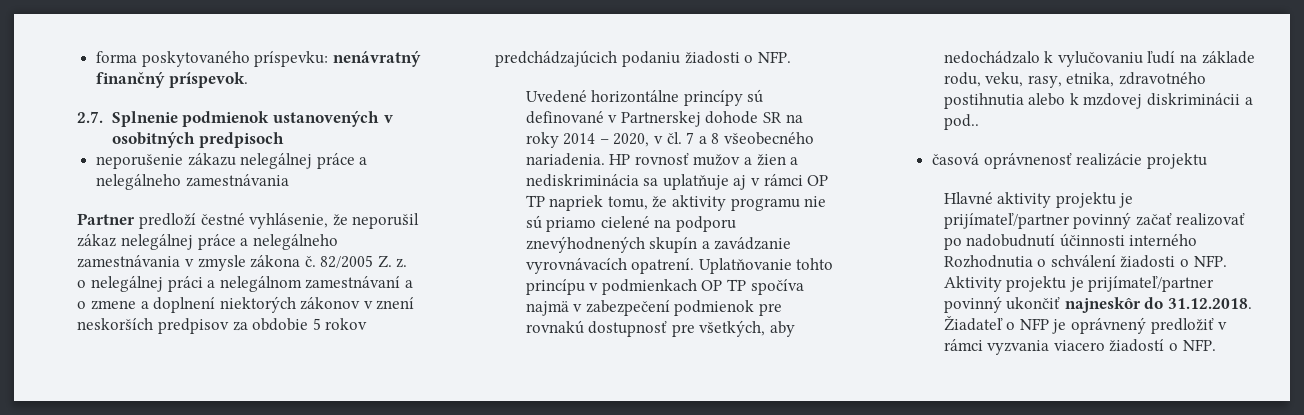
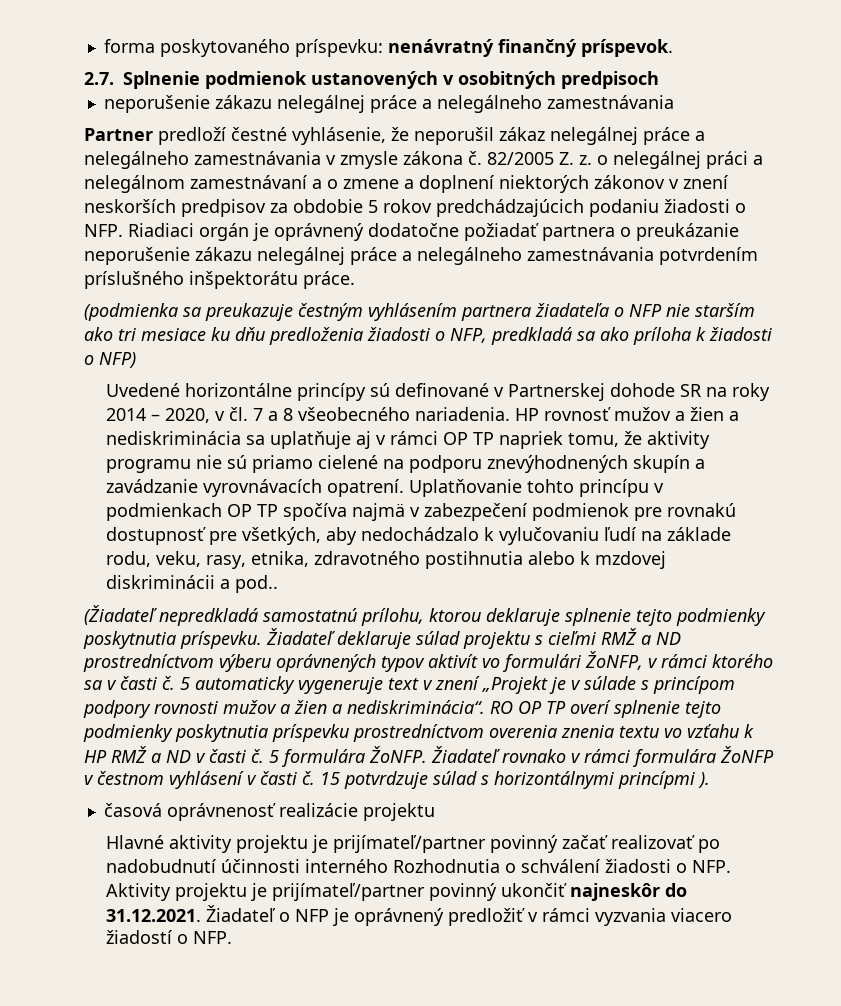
(791, 57) none -> [128,223,740,241] [84,247,759,265] [84,271,356,289] [84,303,756,321] [84,327,773,345] [84,352,137,368] Riadiaci orgán je oprávnený dodatočne požiadať partnera o preukázanie neporušenie zákazu nelegálnej práce a nelegálneho zamestnávania potvrdením príslušného inšpektorátu práce. // (podmienka sa preukazuje čestným vyhlásením partnera žiadateľa o NFP nie starším ako tri mesiace ku dňu predloženia žiadosti o NFP, predkladá sa ako príloha k žiadosti o NFP)
(979, 122) none -> [84,605,767,626] [83,628,682,649] [83,651,774,672] [84,676,736,694] [83,700,722,718] [83,724,755,742] [84,746,775,767] [84,771,711,789] // (Žiadateľ nepredkladá samostatnú prílohu, ktorou deklaruje splnenie tejto podmienky poskytnutia príspevku. Žiadateľ deklaruje súlad projektu s cieľmi RMŽ a ND prostredníctvom výberu oprávnených typov aktivít vo formulári ŽoNFP, v rámci ktorého sa v časti č. 5 automaticky vygeneruje text v znení „Projekt je v súlade s princípom podpory rovnosti mužov a žien a nediskriminácia“. RO OP TP overí splnenie tejto podmienky poskytnutia príspevku prostredníctvom overenia znenia textu vo vzťahu k HP RMŽ a ND v časti č. 5 formulára ŽoNFP. Žiadateľ rovnako v rámci formulára ŽoNFP v čestnom vyhlásení v časti č. 15 potvrdzuje súlad s horizontálnymi princípmi ).
[1168,298,1253,309] 31.12.2018. -> [105,909,201,922] 31.12.2021.

